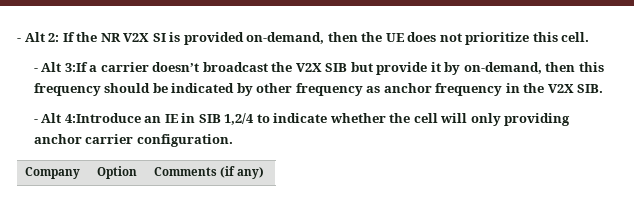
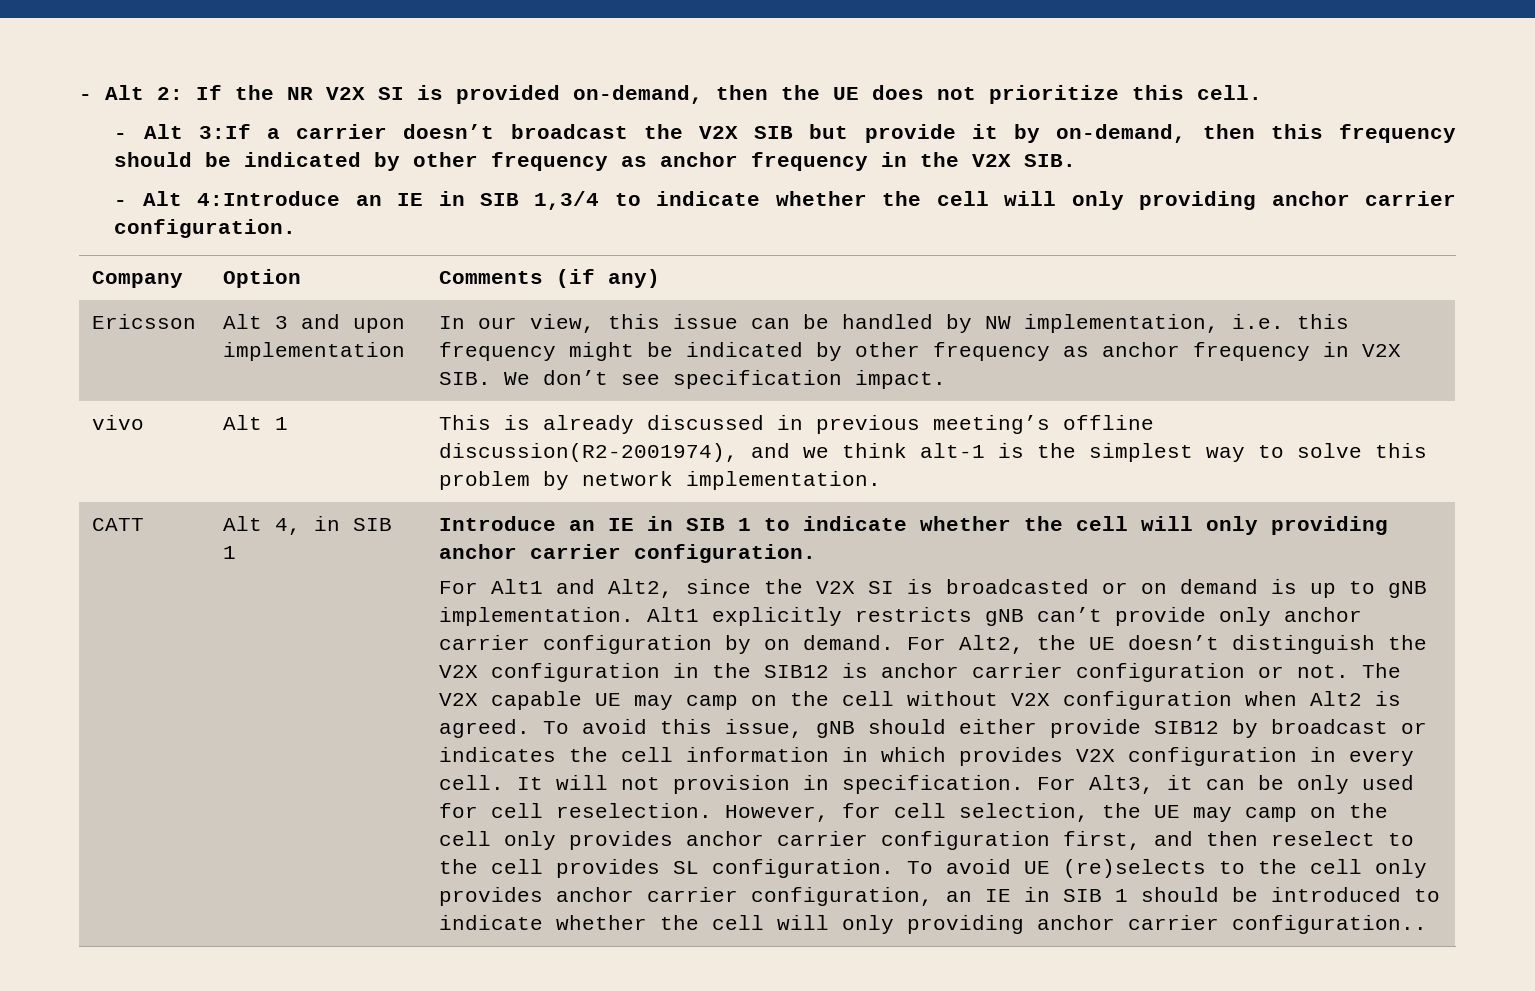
[224,113,255,125] 1,2/4 -> [534,191,600,210] 1,3/4
(265, 173) none -> [92,314,197,329] [223,314,406,333] [223,342,406,361] [439,314,1350,333] [439,342,1402,361] [439,370,947,389] [92,415,145,430] [223,415,289,430] [439,415,1155,434] [439,443,1428,462] [439,471,882,490] [92,518,145,531] [223,516,393,535] [223,546,237,559] [439,516,1389,535] [439,544,817,563] [439,579,1428,598] [439,607,1363,626] [439,635,1428,654] [439,663,1402,682] [439,691,1402,710] [439,719,1428,738] [439,747,1415,766] [439,775,1415,794] [439,803,1389,822] [439,831,1415,850] [439,859,1428,878] [439,887,1441,906] [439,915,1428,934] // Ericsson | Alt 3 and upon implementation | In our view, this issue can be handled by NW implementation, i.e. this frequency might be indicated by other frequency as anchor frequency in V2X SIB. We don’t see specification impact. // vivo | Alt 1 | This is already discussed in previous meeting’s offline discussion(R2-2001974), and we think alt-1 is the simplest way to solve this problem by network implementation. // CATT | Alt 4, in SIB 1 | Introduce an IE in SIB 1 to indicate whether the cell will only providing anchor carrier configuration. // For Alt1 and Alt2, since the V2X SI is broadcasted or on demand is up to gNB implementation. Alt1 explicitly restricts gNB can’t provide only anchor carrier configuration by on demand. For Alt2, the UE doesn’t distinguish the V2X configuration in the SIB12 is anchor carrier configuration or not. The V2X capable UE may camp on the cell without V2X configuration when Alt2 is agreed. To avoid this issue, gNB should either provide SIB12 by broadcast or indicates the cell information in which provides V2X configuration in every cell. It will not provision in specification. For Alt3, it can be only used for cell reselection. However, for cell selection, the UE may camp on the cell only provides anchor carrier configuration first, and then reselect to the cell provides SL configuration. To avoid UE (re)selects to the cell only provides anchor carrier configuration, an IE in SIB 1 should be introduced to indicate whether the cell will only providing anchor carrier configuration..

